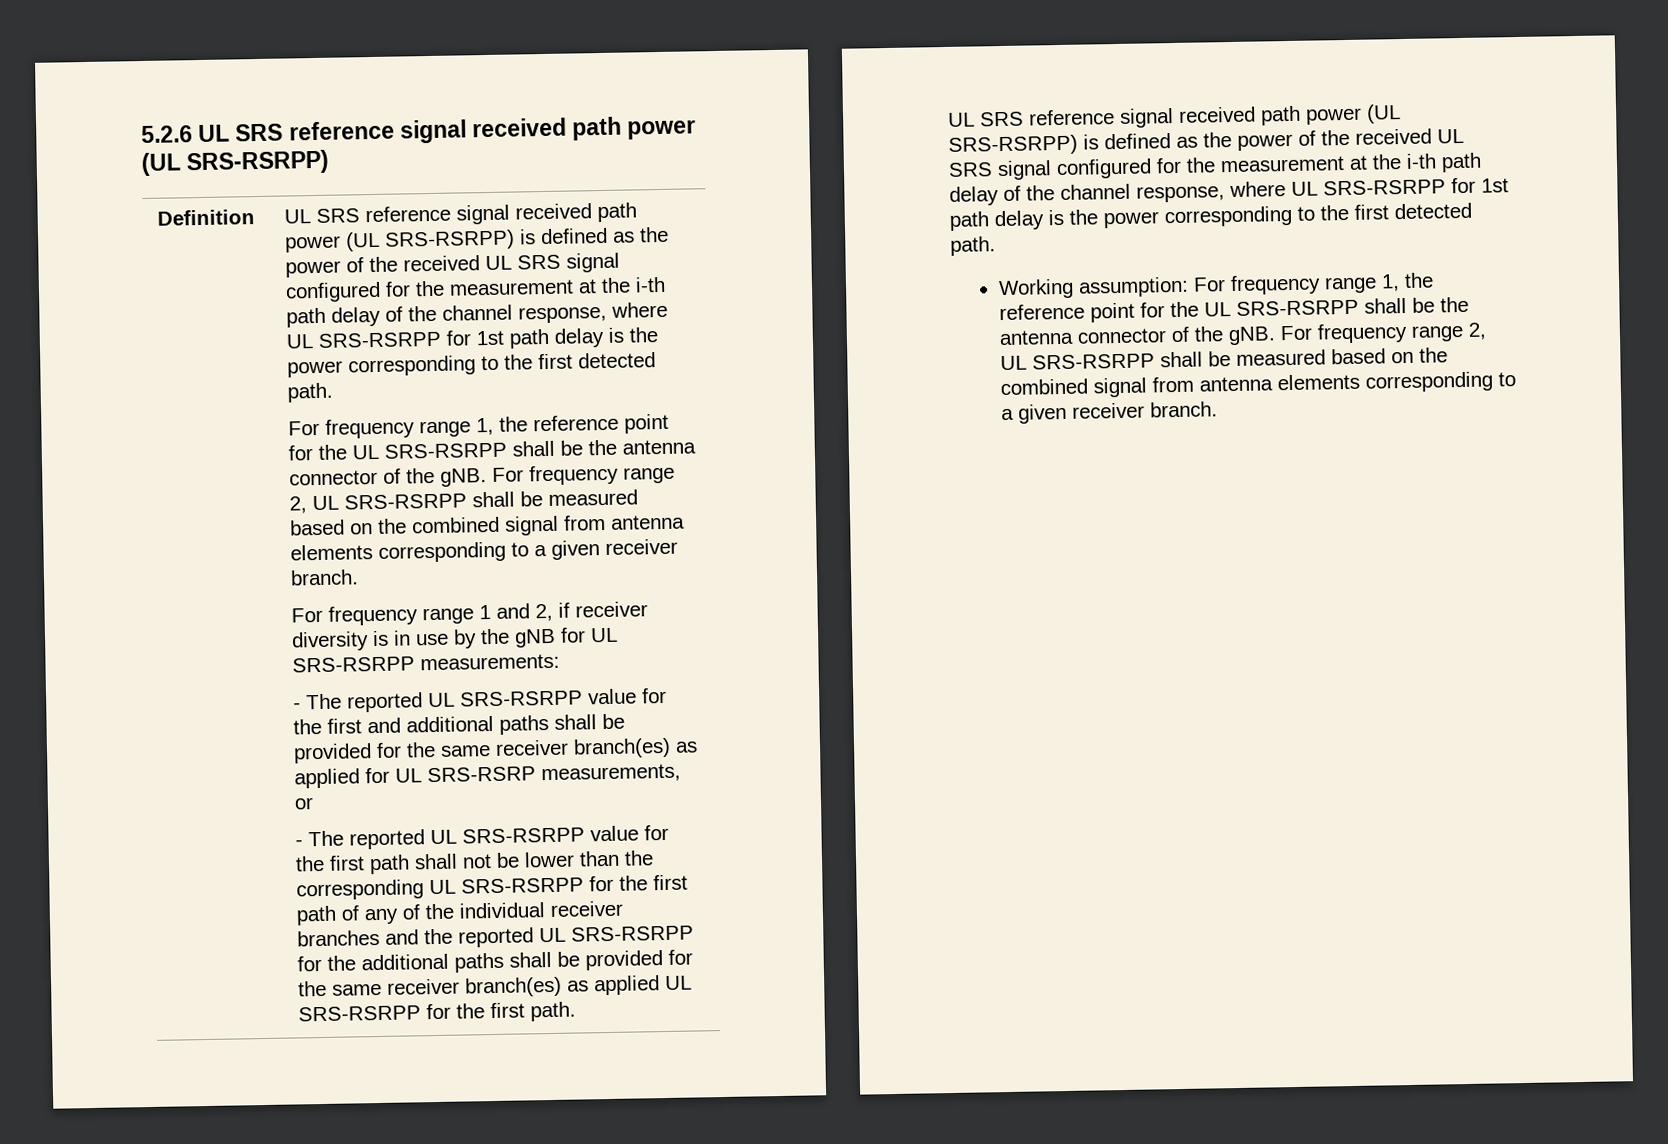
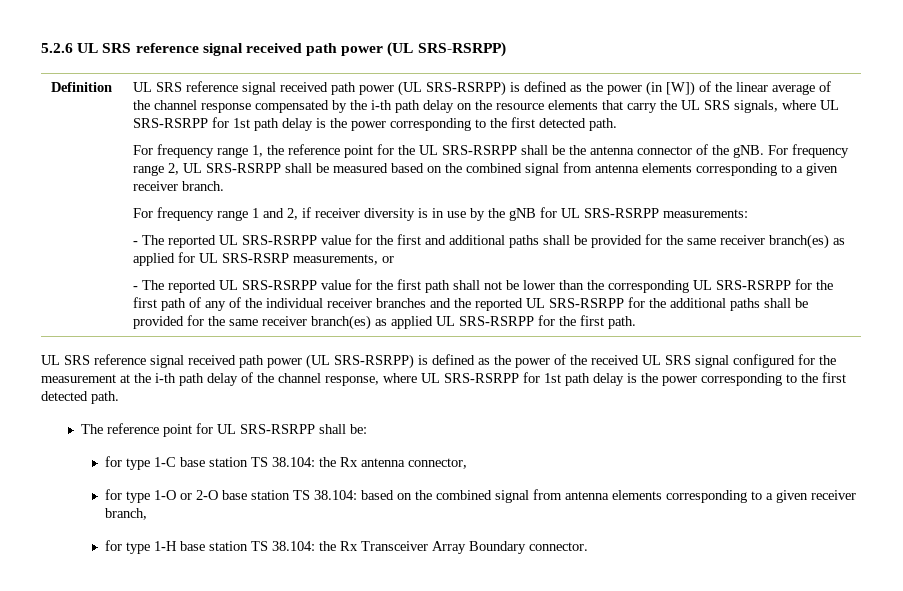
[345,252,620,273] [284,276,666,303] [285,304,607,328] of the received UL SRS signal configured for the measurement at the i-th path delay of the channel response, -> [646,81,832,96] [133,100,779,113] (in [W]) of the linear average of the channel response compensated by the i-th path delay on the resource elements that carry the UL SRS signals,
[997,272,1434,300] [998,296,1469,323] [998,322,1487,346] [999,349,1326,371] Working assumption: For frequency range 1, the reference point for the UL SRS-RSRPP shall be the antenna connector of the gNB. For frequency range 2, UL SRS-RSRPP shall be measured -> [81,423,368,437] [105,456,468,470] [105,489,358,503] The reference point for UL SRS-RSRPP shall be: // for type 1-C base station TS 38.104: the Rx antenna connector, // for type 1-O or 2-O base station TS 38.104:
[1149,401,1218,418] branch. -> [105,508,148,520] [105,540,589,554] branch, // for type 1-H base station TS 38.104: the Rx Transceiver Array Boundary connector.

